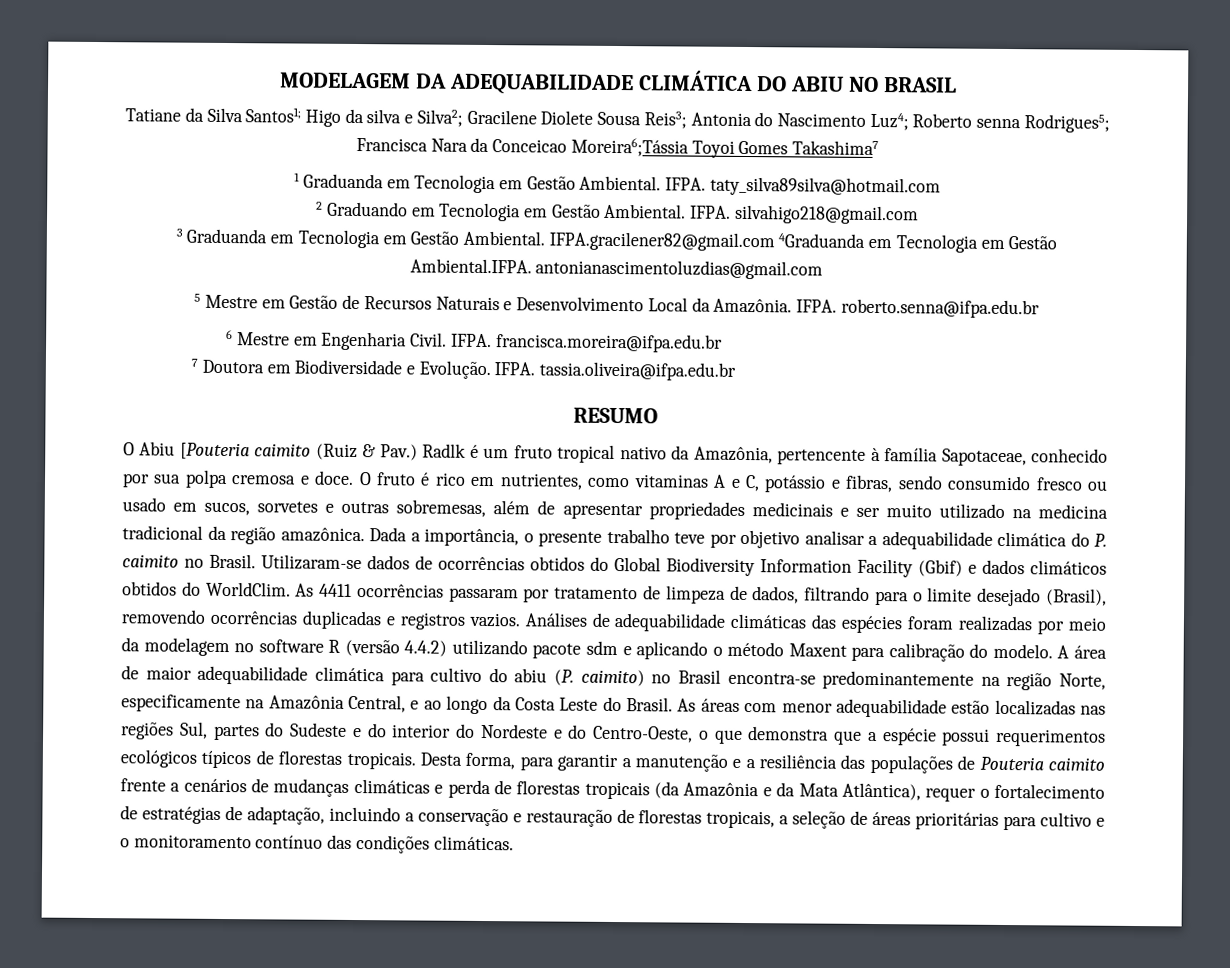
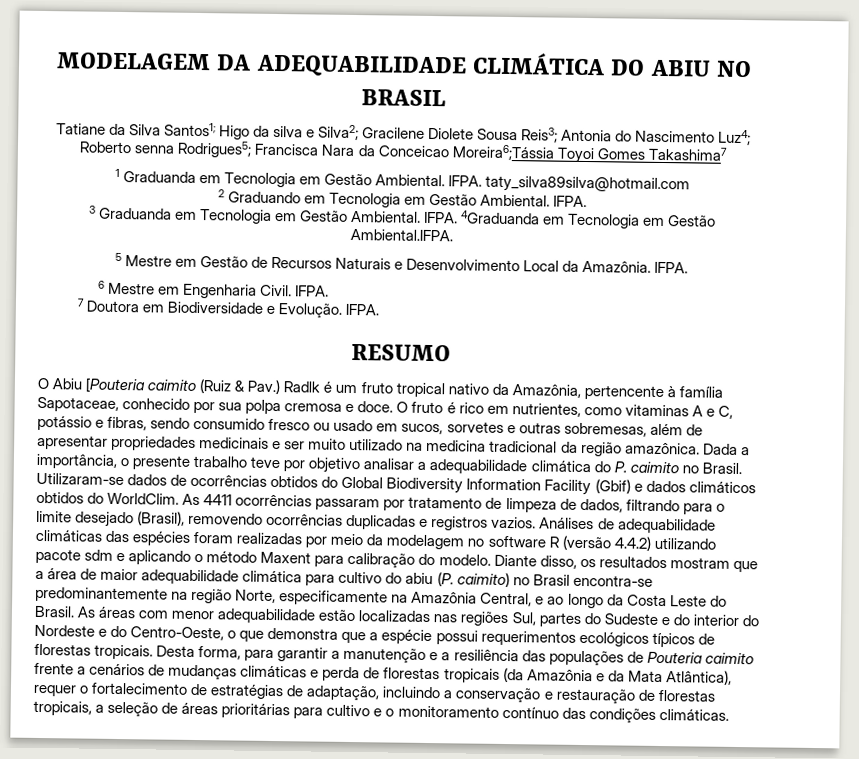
[734,204,919,225] silvahigo218@gmail.com -> (588, 201) none
[548,231,775,252] IFPA.gracilener82@gmail.com -> [424,211,459,224] IFPA.
[535,259,824,280] antonianascimentoluzdias@gmail.com -> (453, 235) none
[840,298,1040,319] roberto.senna@ifpa.edu.br -> (689, 267) none
[495,333,723,353] francisca.moreira@ifpa.edu.br -> (329, 291) none
[539,361,737,381] tassia.oliveira@ifpa.edu.br -> (380, 309) none
[1057,645,1070,659] A -> [493,554,758,573] [35,570,44,580] Diante disso, os resultados mostram que a

